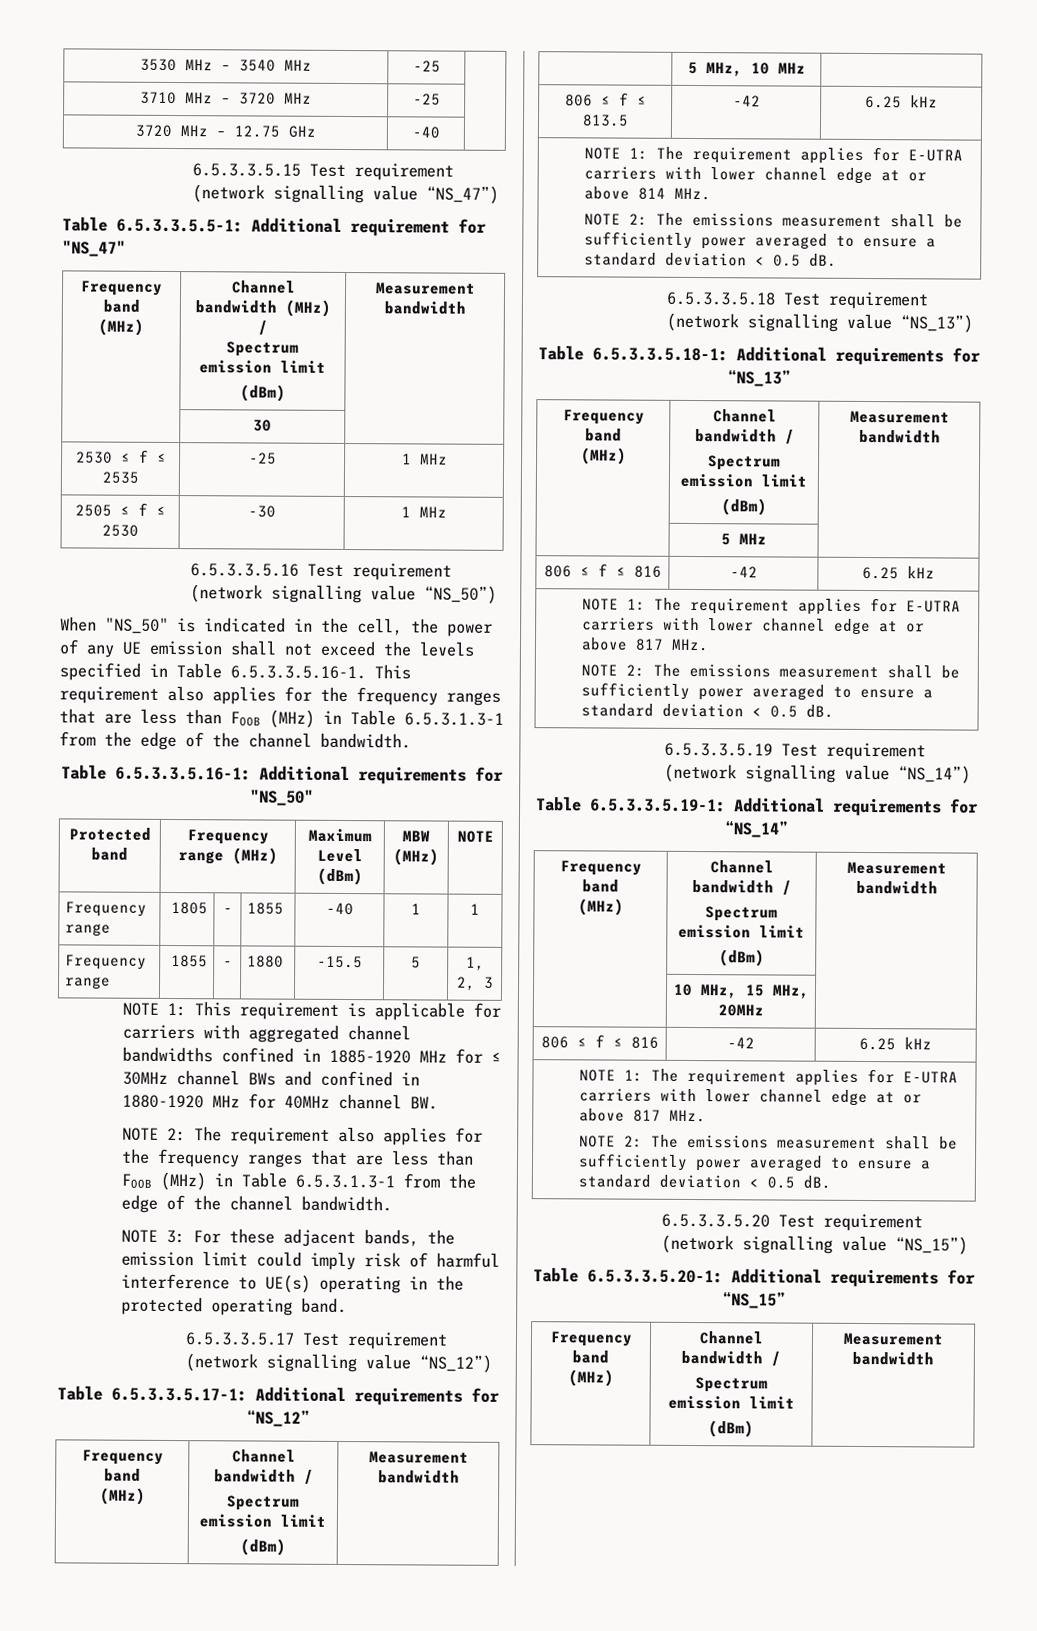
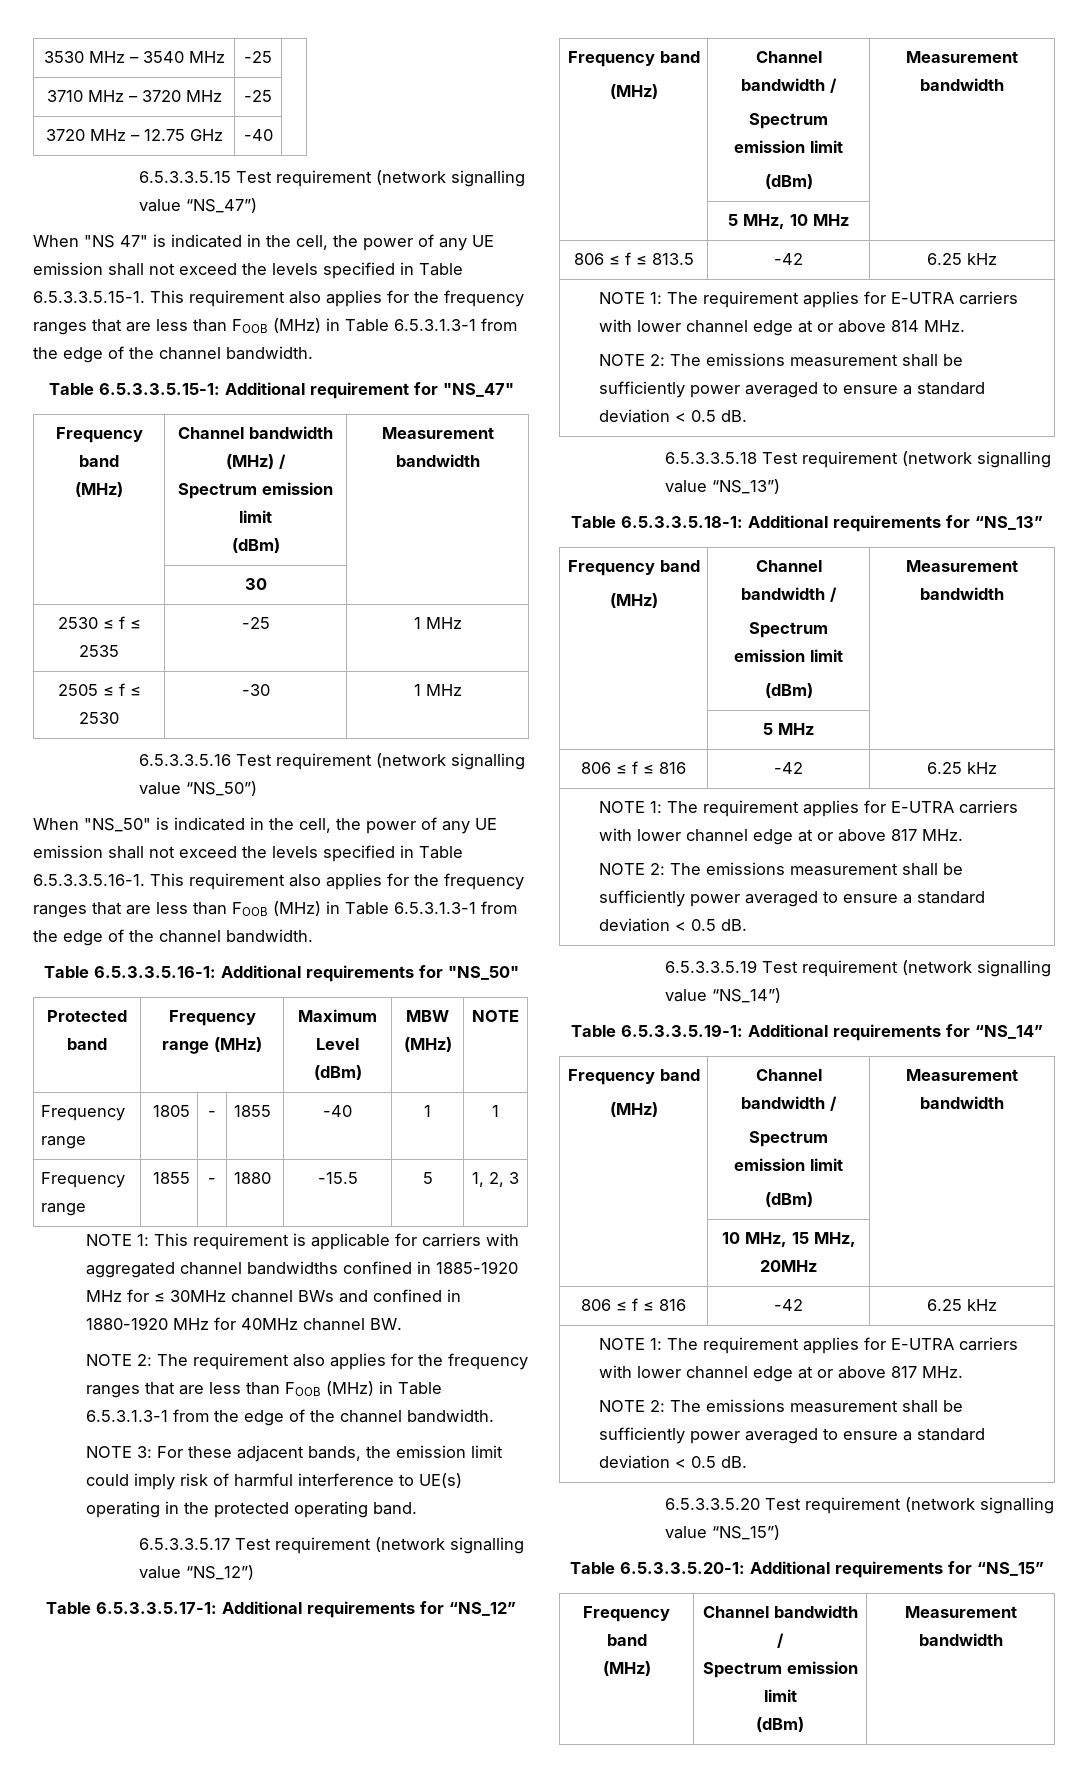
[62,216,243,233] Table 6.5.3.3.5.5-1: -> [33,234,494,251] [33,262,463,279] [33,290,524,307] [33,318,517,335] [33,346,313,363] [48,383,220,395] When "NS 47" is indicated in the cell, the power of any UE emission shall not exceed the levels specified in Table 6.5.3.3.5.15-1. This requirement also applies for the frequency ranges that are less than FOOB (MHz) in Table 6.5.3.1.3-1 from the edge of the channel bandwidth. // Table 6.5.3.3.5.15-1:

